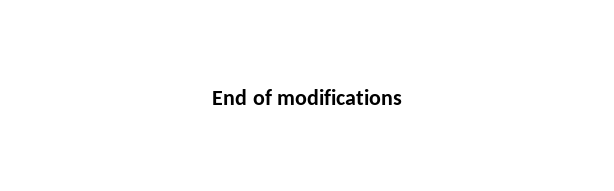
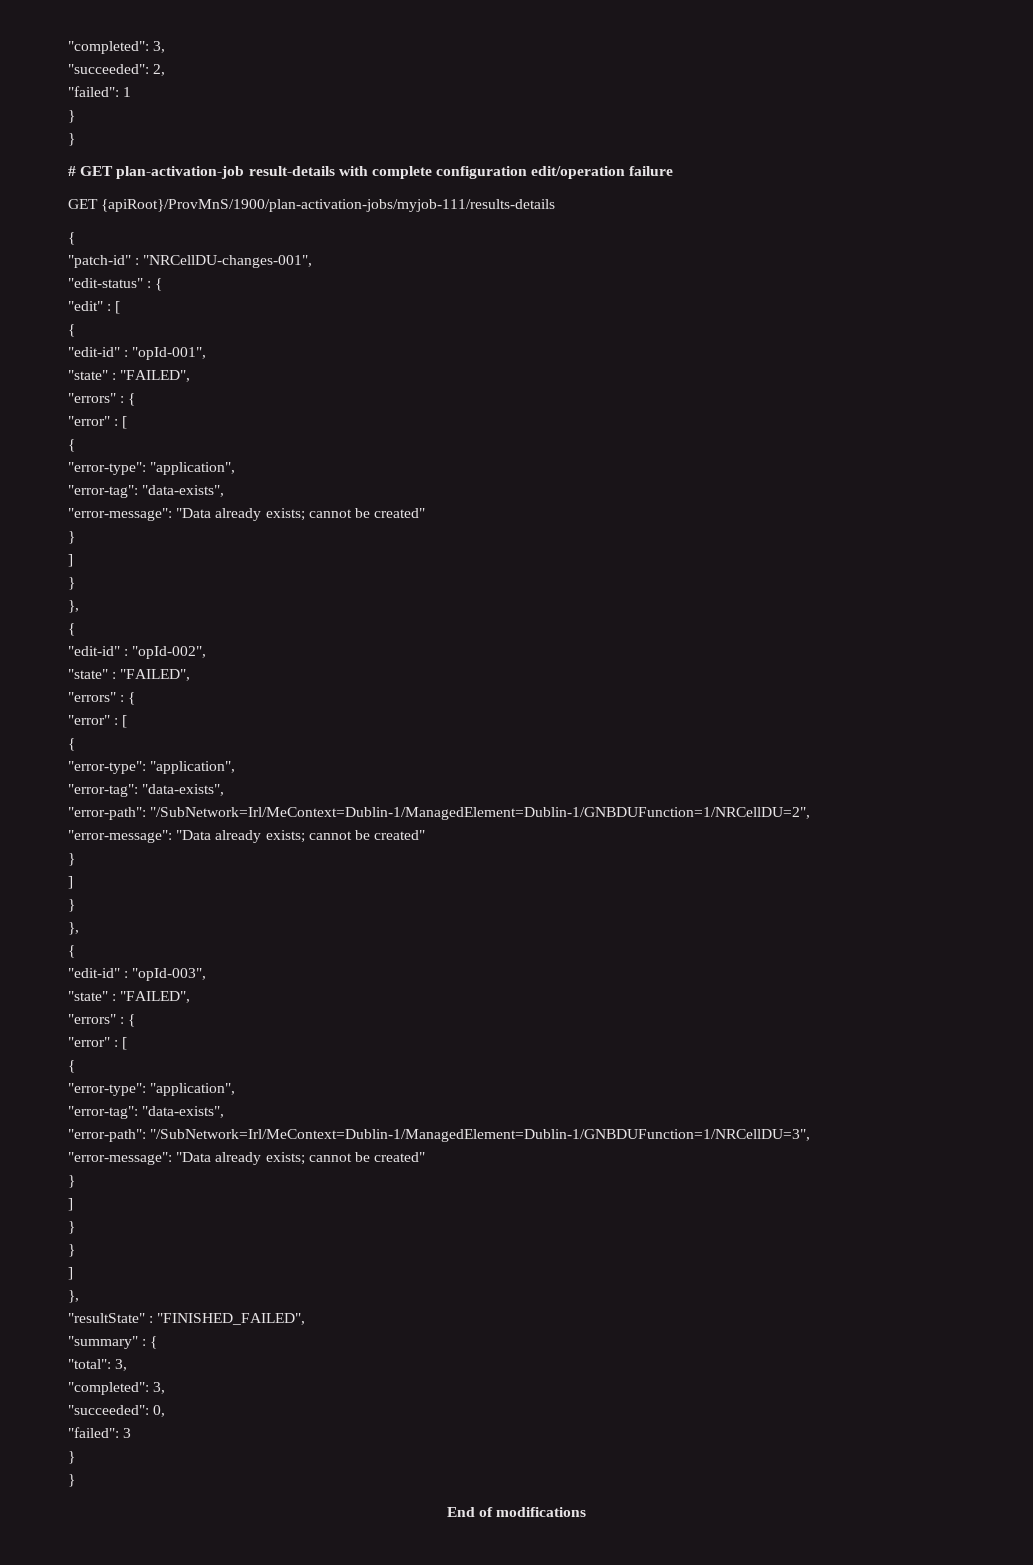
(211, 97) none -> [68,41,166,54] [68,64,166,76] [68,86,132,97] [68,110,75,123] [68,133,75,146] [68,166,674,179] [68,199,556,212] [68,232,75,245] [68,255,313,268] [68,278,163,291] [68,301,121,314] [68,324,75,337] [68,347,207,360] [68,370,191,382] [68,393,136,406] [68,416,128,429] [68,439,75,452] [68,462,236,475] [68,485,225,498] [68,508,426,521] [68,531,75,544] [68,554,73,567] [68,577,75,590] [68,600,79,613] [68,623,75,636] [68,646,207,659] [68,669,191,681] [68,692,136,705] [68,715,128,728] [68,738,75,751] [68,761,236,774] [68,784,225,797] [68,807,811,820] [68,830,426,843] [68,853,75,866] [68,876,73,889] [68,899,75,912] [68,922,79,935] [68,945,75,958] [68,968,207,981] [68,991,191,1003] [68,1014,136,1027] [68,1037,128,1050] [68,1060,75,1073] [68,1083,236,1096] [68,1106,225,1119] [68,1129,811,1142] [68,1152,426,1165] [68,1175,75,1188] [68,1198,73,1211] [68,1221,75,1234] [68,1244,75,1257] [68,1267,73,1280] [68,1290,79,1303] [68,1313,306,1325] [68,1336,158,1349] [68,1359,128,1371] [68,1382,166,1395] [68,1405,166,1417] [68,1427,132,1438] [68,1451,75,1464] [68,1474,75,1487] "completed": 3, // "succeeded": 2, // "failed": 1 // } // } // # GET plan-activation-job result-details with complete configuration edit/operation failure // GET {apiRoot}/ProvMnS/1900/plan-activation-jobs/myjob-111/results-details // { // "patch-id" : "NRCellDU-changes-001", // "edit-status" : { // "edit" : [ // { // "edit-id" : "opId-001", // "state" : "FAILED", // "errors" : { // "error" : [ // { // "error-type": "application", // "error-tag": "data-exists", // "error-message": "Data already exists; cannot be created" // } // ] // } // }, // { // "edit-id" : "opId-002", // "state" : "FAILED", // "errors" : { // "error" : [ // { // "error-type": "application", // "error-tag": "data-exists", // "error-path": "/SubNetwork=Irl/MeContext=Dublin-1/ManagedElement=Dublin-1/GNBDUFunction=1/NRCellDU=2", // "error-message": "Data already exists; cannot be created" // } // ] // } // }, // { // "edit-id" : "opId-003", // "state" : "FAILED", // "errors" : { // "error" : [ // { // "error-type": "application", // "error-tag": "data-exists", // "error-path": "/SubNetwork=Irl/MeContext=Dublin-1/ManagedElement=Dublin-1/GNBDUFunction=1/NRCellDU=3", // "error-message": "Data already exists; cannot be created" // } // ] // } // } // ] // }, // "resultState" : "FINISHED_FAILED", // "summary" : { // "total": 3, // "completed": 3, // "succeeded": 0, // "failed": 3 // } // } //

